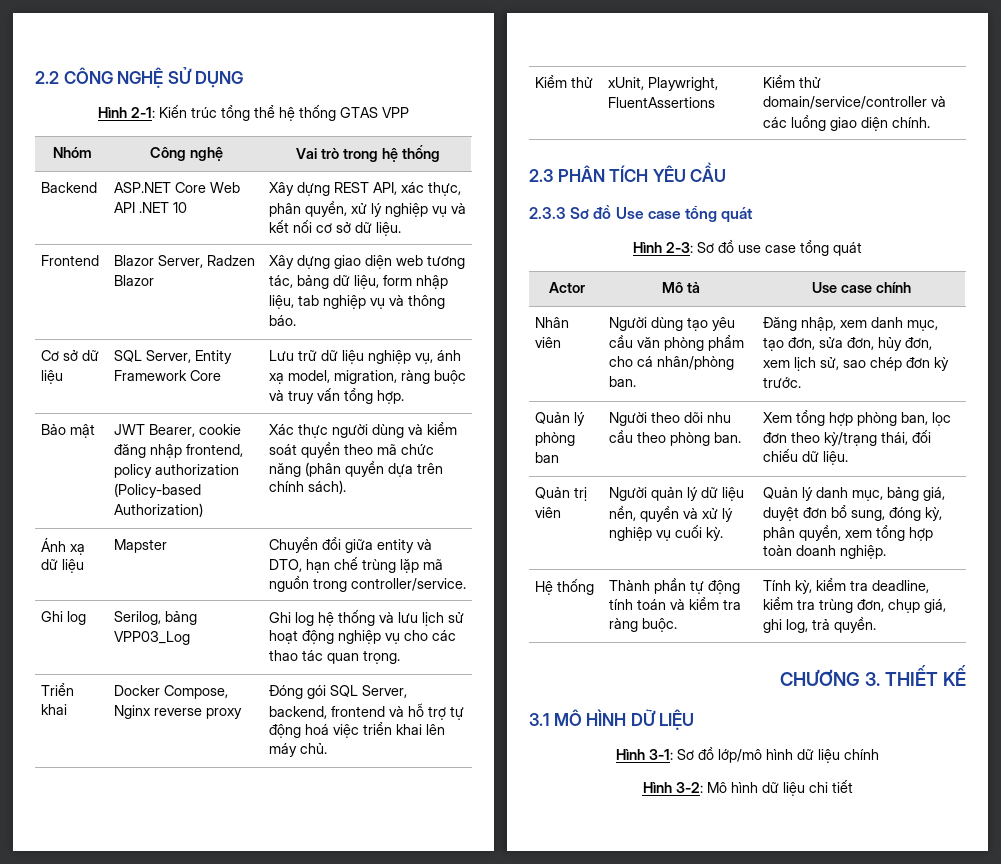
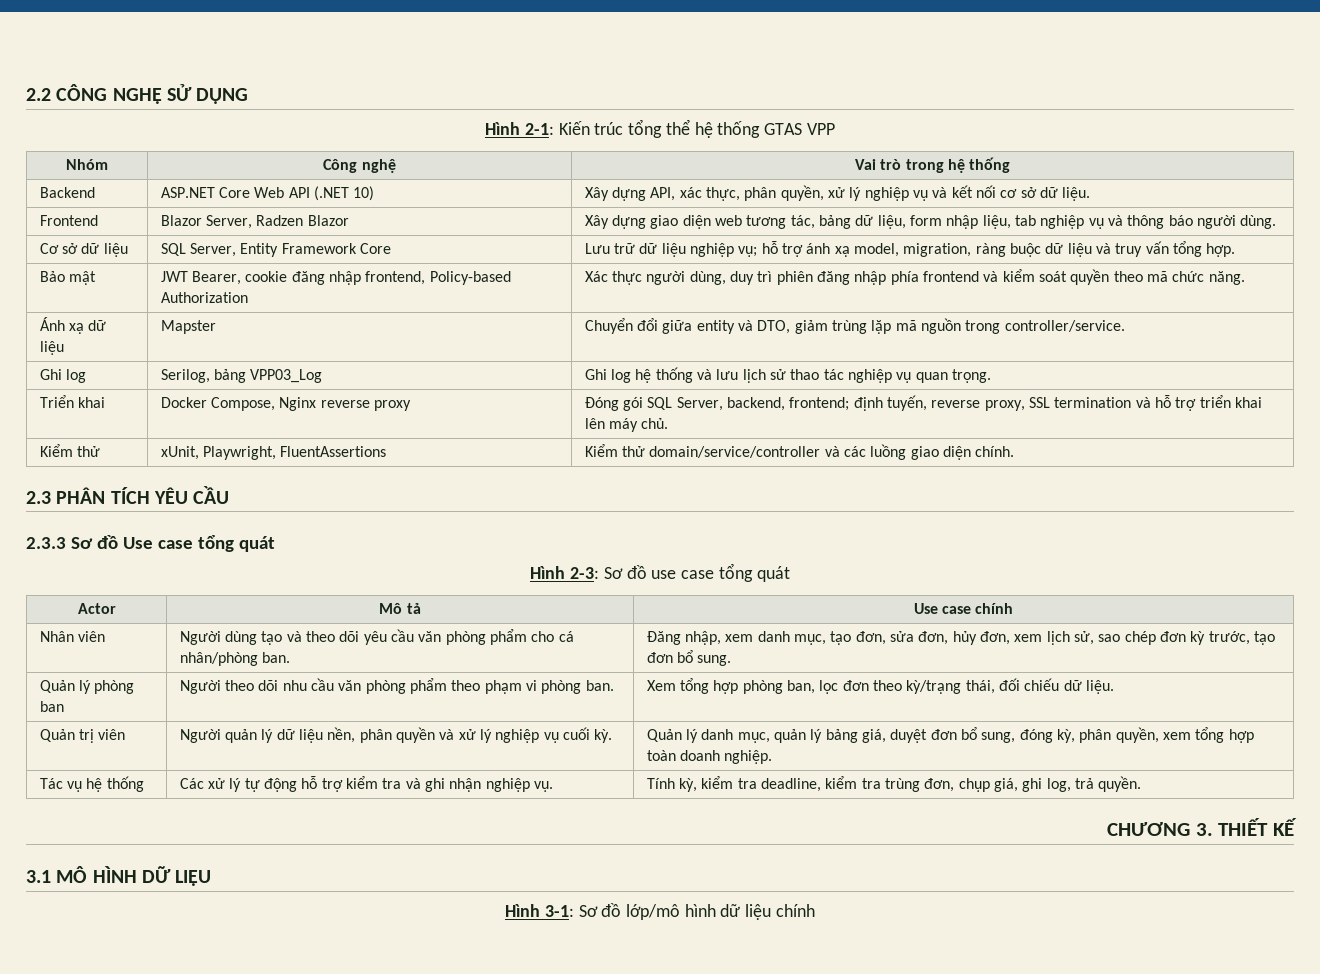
[138,202,187,213] [268,182,369,196] .NET 10 | Xây dựng REST -> [314,186,375,201] [584,187,647,201] (.NET 10) | Xây dựng
[268,315,296,326] báo. -> [1168,215,1277,229] báo người dùng.
[414,353,433,364] vụ, -> [738,241,804,257] vụ; hỗ trợ
(466, 377) none -> [1045,243,1092,257] dữ liệu
[113,464,239,478] [113,483,201,498] [113,503,203,517] policy authorization (Policy-based Authorization) -> [429,271,511,285] [160,292,248,303] Policy-based Authorization
[371,424,404,438] dùng -> [689,271,980,285] dùng, duy trì phiên đăng nhập phía frontend
[268,460,443,477] [268,480,346,494] năng (phân quyền dựa trên chính sách). -> [1208,271,1245,285] năng.
[305,556,358,573] hạn chế -> [794,320,828,334] giảm
[268,630,456,644] [268,650,323,661] hoạt động nghiệp vụ cho các thao tác -> [790,369,912,383] thao tác nghiệp vụ
[330,703,464,720] [268,724,359,738] frontend và hỗ trợ tự động hoá việc -> [789,395,1197,411] frontend; định tuyến, reverse proxy, SSL termination và hỗ trợ
(708, 324) none -> [286,631,360,642] và theo dõi
[762,377,801,388] trước. -> [1208,631,1275,645] [646,650,732,666] trước, tạo đơn bổ sung.
[636,432,666,443] theo -> [338,678,538,694] văn phòng phẩm theo phạm vi
(636, 513) none -> [359,729,392,743] phân
(883, 495) none -> [774,729,823,743] quản lý
[534,578,594,595] [608,578,740,594] [608,597,741,610] [608,618,677,632] Hệ thống | Thành phần tự động tính toán và kiểm tra ràng buộc. -> [39,776,144,792] [179,776,553,792] Tác vụ hệ thống | Các xử lý tự động hỗ trợ kiểm tra và ghi nhận nghiệp vụ.
[642,779,853,796] // Hình 3-2: Mô hình dữ liệu chi tiết -> (815, 910) none

